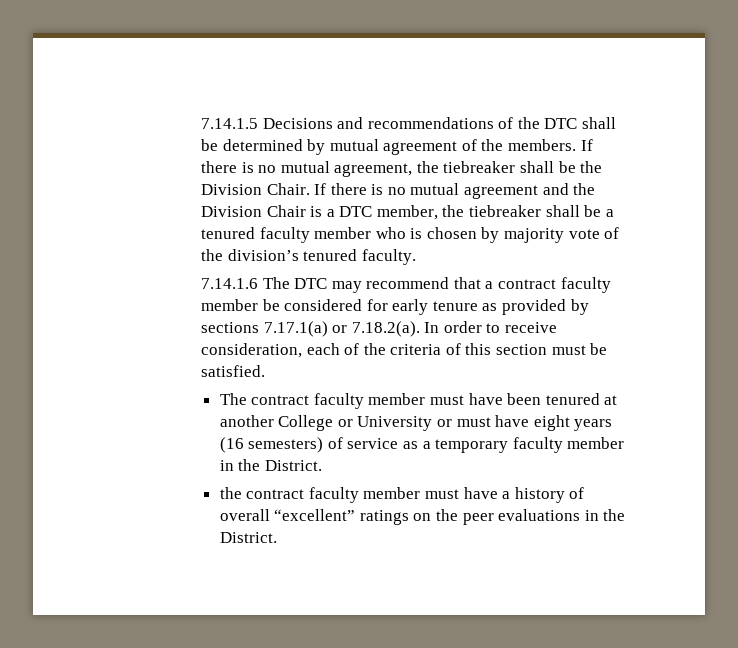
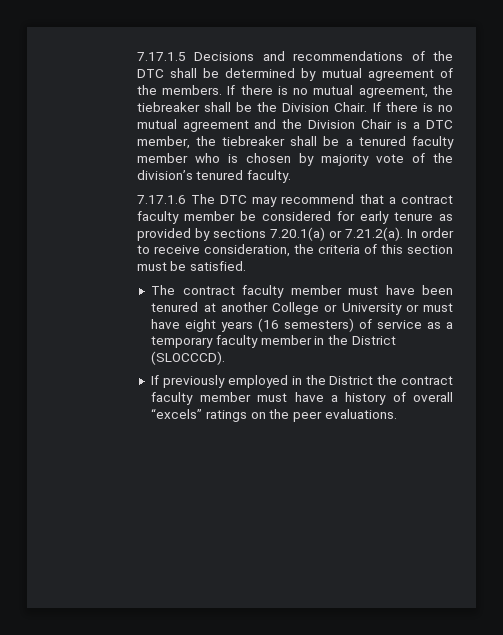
[200,118,258,129] 7.14.1.5 -> [136,52,186,61] 7.17.1.5
[200,278,258,289] 7.14.1.6 -> [136,195,186,204] 7.17.1.6
[263,321,420,337] 7.17.1(a) or 7.18.2(a). -> [269,227,403,241] 7.20.1(a) or 7.21.2(a).
[306,343,360,355] each of -> (290, 250) none
[264,460,322,471] District. // -> [351,336,396,345] [151,351,226,365] [151,375,374,388] District (SLOCCCD). // If previously employed in the District
[274,509,356,521] “excellent” -> [151,408,203,419] “excels”
[498,509,626,521] [219,532,277,543] evaluations in the District. -> [324,409,397,419] evaluations.

